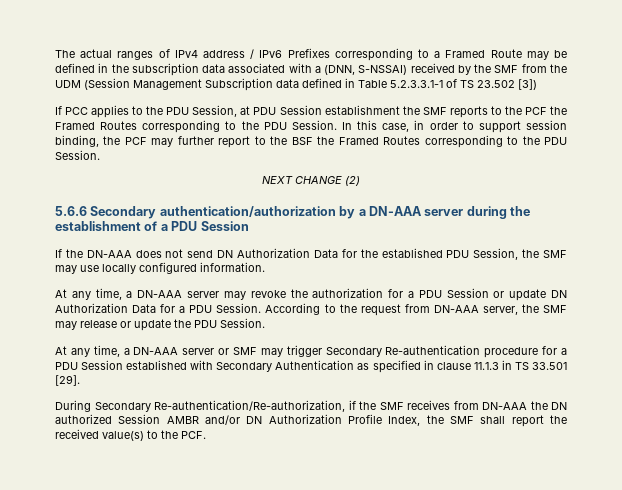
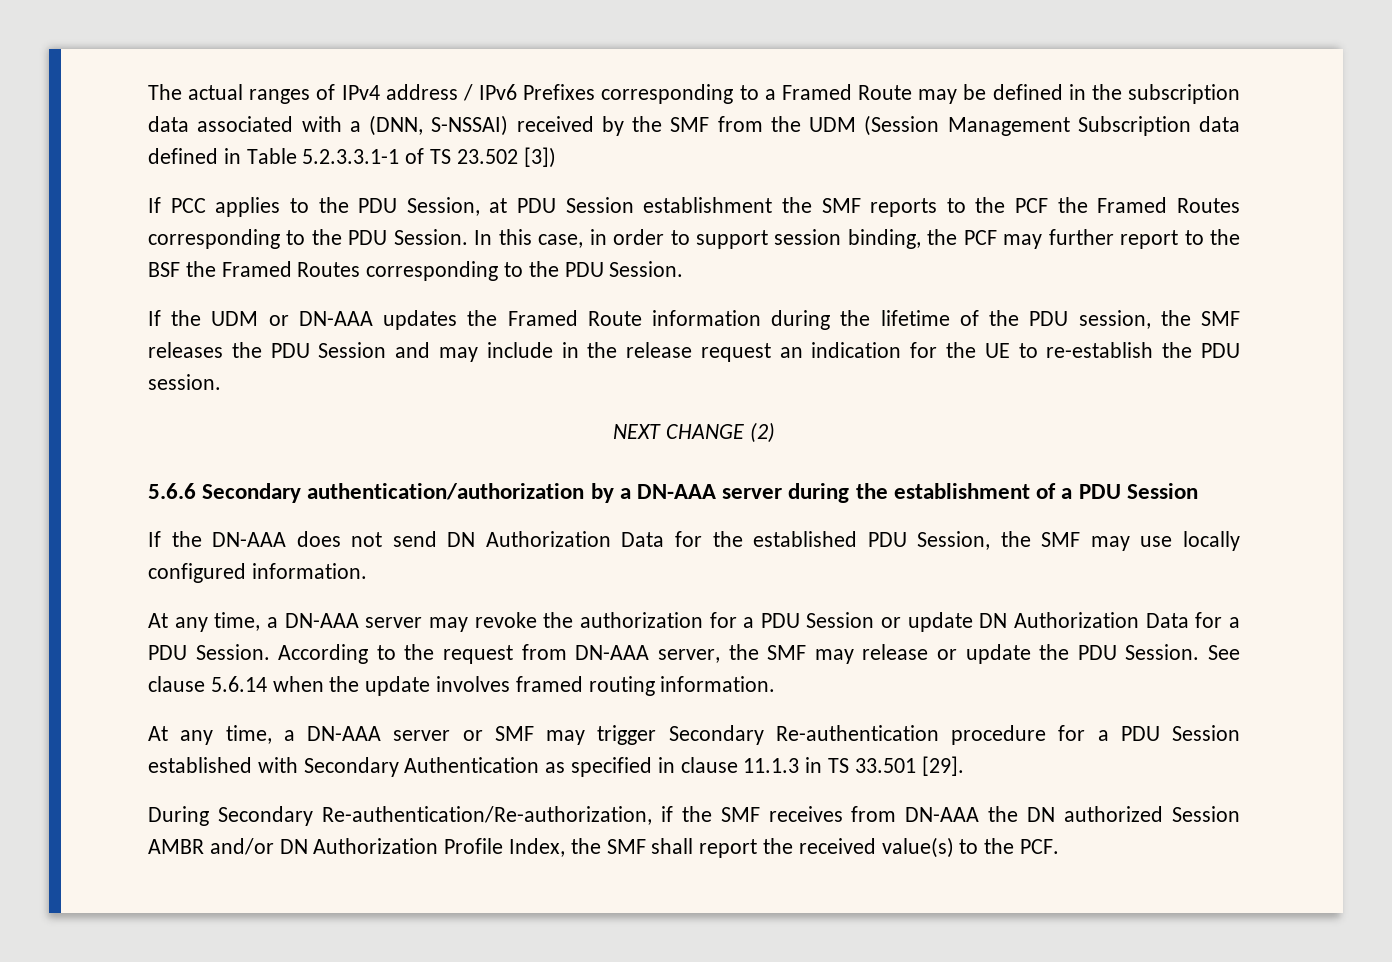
(100, 155) none -> [148,310,1240,330] [148,342,1240,362] [148,374,221,390] // If the UDM or DN-AAA updates the Framed Route information during the lifetime of the PDU session, the SMF releases the PDU Session and may include in the release request an indication for the UE to re-establish the PDU session.
(265, 323) none -> [1207,645,1240,660] [148,676,776,696] See clause 5.6.14 when the update involves framed routing information.

